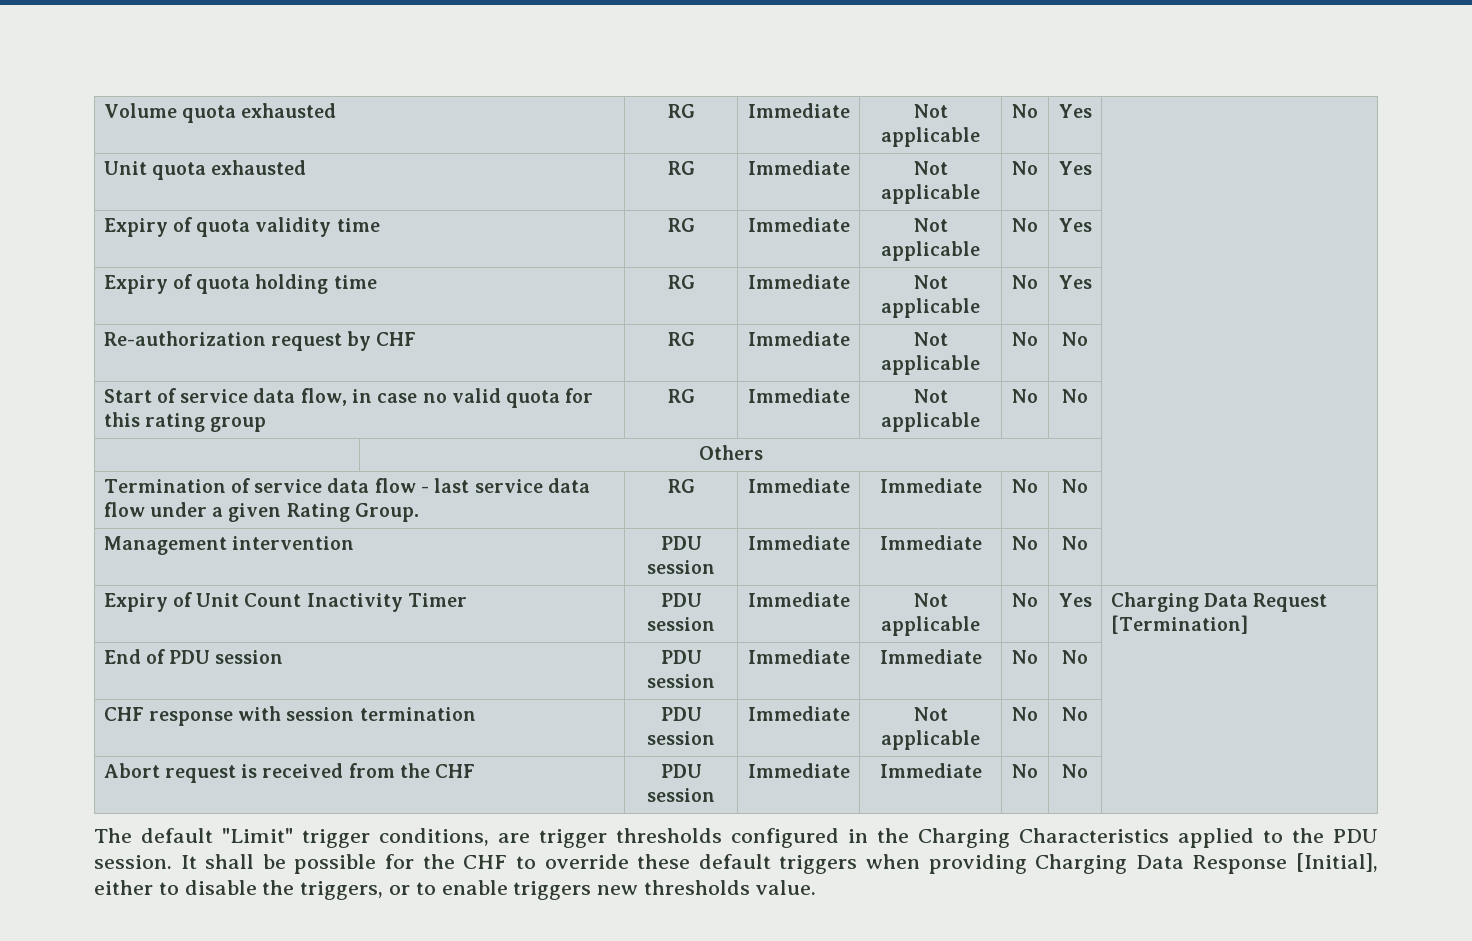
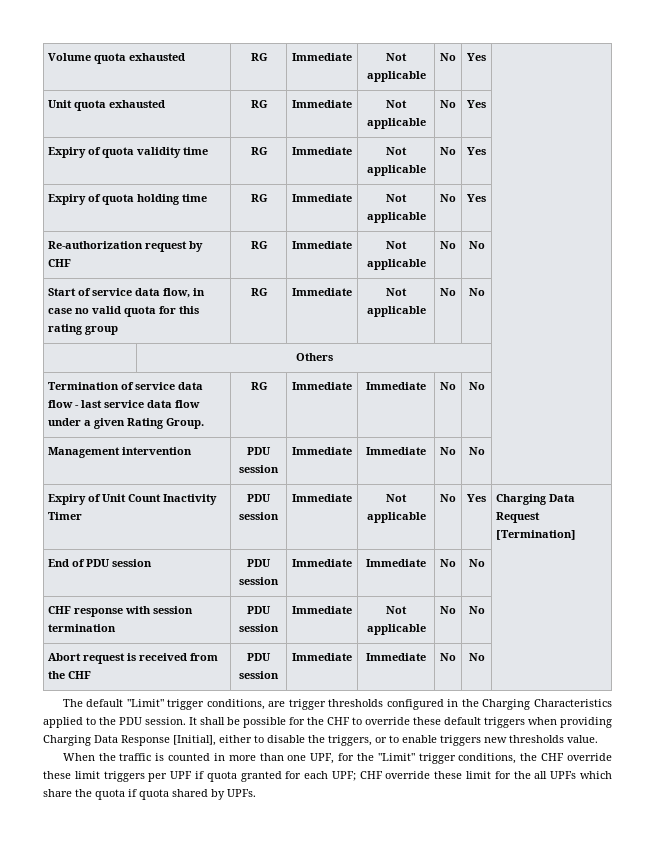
(816, 887) none -> [62,753,612,764] [43,771,612,782] [43,789,256,800] // When the traffic is counted in more than one UPF, for the "Limit" trigger conditions, the CHF override these limit triggers per UPF if quota granted for each UPF; CHF override these limit for the all UPFs which share the quota if quota shared by UPFs.

